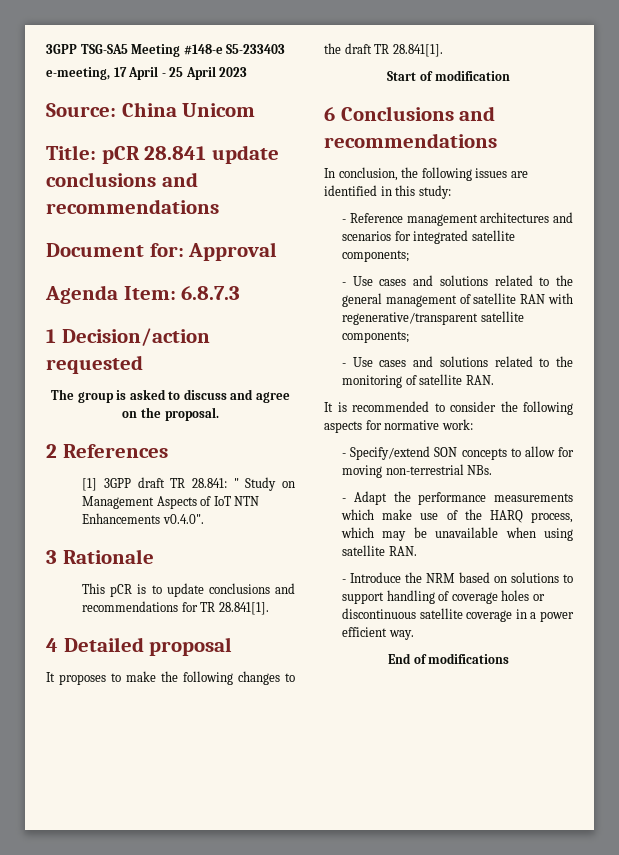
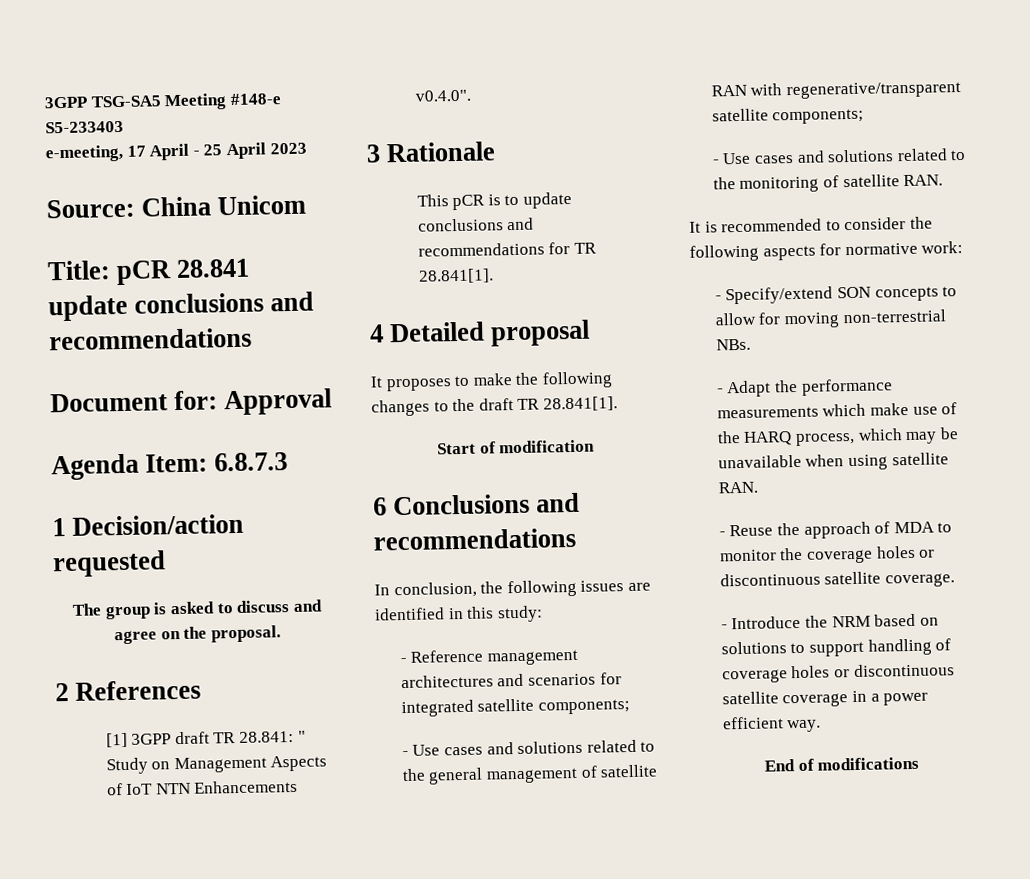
(417, 551) none -> [718,521,953,539] [719,545,936,564] [719,571,955,588] // - Reuse the approach of MDA to monitor the coverage holes or discontinuous satellite coverage.

